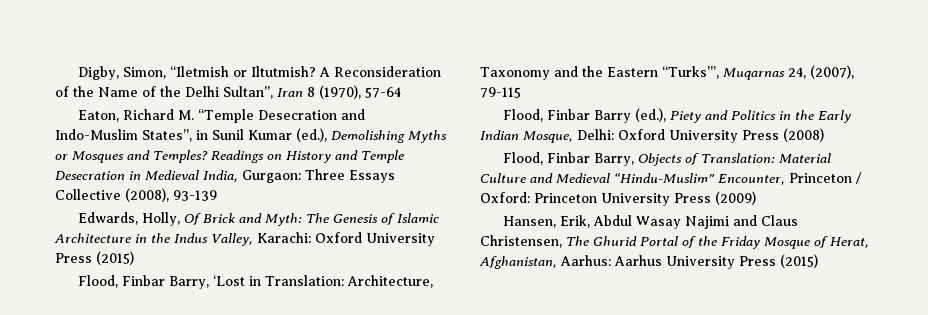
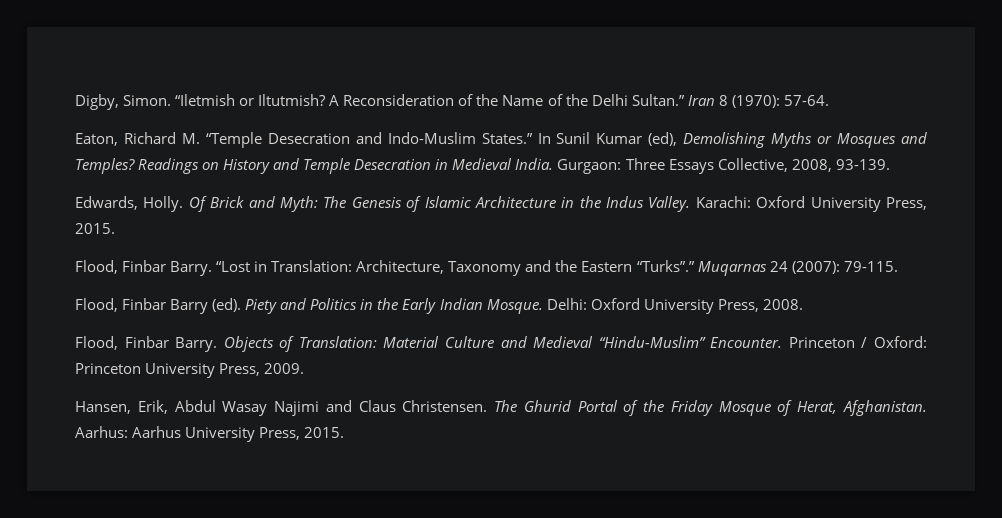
[122,67,166,79] Simon, -> [123,95,172,106] Simon.
[223,86,273,99] Sultan”, -> [631,94,685,106] Sultan.”
[319,85,401,99] (1970), 57-64 -> [731,95,829,108] (1970): 57-64.
[142,129,208,142] States”, in -> [481,133,551,144] States.” In
[296,128,327,142] (ed.), -> [648,132,678,146] (ed),
[203,170,238,182] India, -> [515,158,554,170] India.
[55,188,217,202] Collective (2008), 93-139 -> [717,158,890,172] Collective, 2008, 93-139.
[141,212,180,226] Holly, -> [143,196,184,212] Holly.
[211,233,253,246] Valley, -> [648,196,691,212] Valley.
[55,251,134,265] [77,275,245,289] Press (2015) // Flood, Finbar Barry, ‘Lost -> [886,197,928,210] [75,223,115,234] [75,260,251,276] Press, 2015. // Flood, Finbar Barry. “Lost
[662,65,854,80] [480,87,521,98] “Turks”’, Muqarnas 24, (2007), 79-115 -> [636,260,898,276] “Turks”.” Muqarnas 24 (2007): 79-115.
[634,108,666,122] (ed.), -> [212,298,242,312] (ed).
[523,131,573,143] Mosque, -> [486,299,543,314] Mosque.
[742,128,824,142] [502,152,634,166] Press (2008) // Flood, Finbar Barry, -> [717,299,803,312] [75,336,218,352] Press, 2008. // Flood, Finbar Barry.
[718,174,785,185] Encounter, -> [710,337,783,348] Encounter.
[674,191,756,205] Press (2009) -> [219,363,305,376] Press, 2009.
[480,235,562,248] Christensen, -> [402,400,488,412] Christensen.
[479,256,557,269] Afghanistan, -> [842,400,927,416] Afghanistan.
[739,254,818,268] Press (2015) -> [259,427,345,440] Press, 2015.

